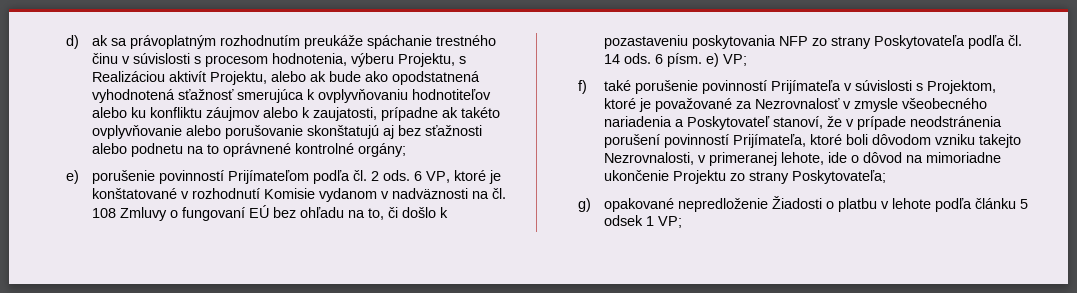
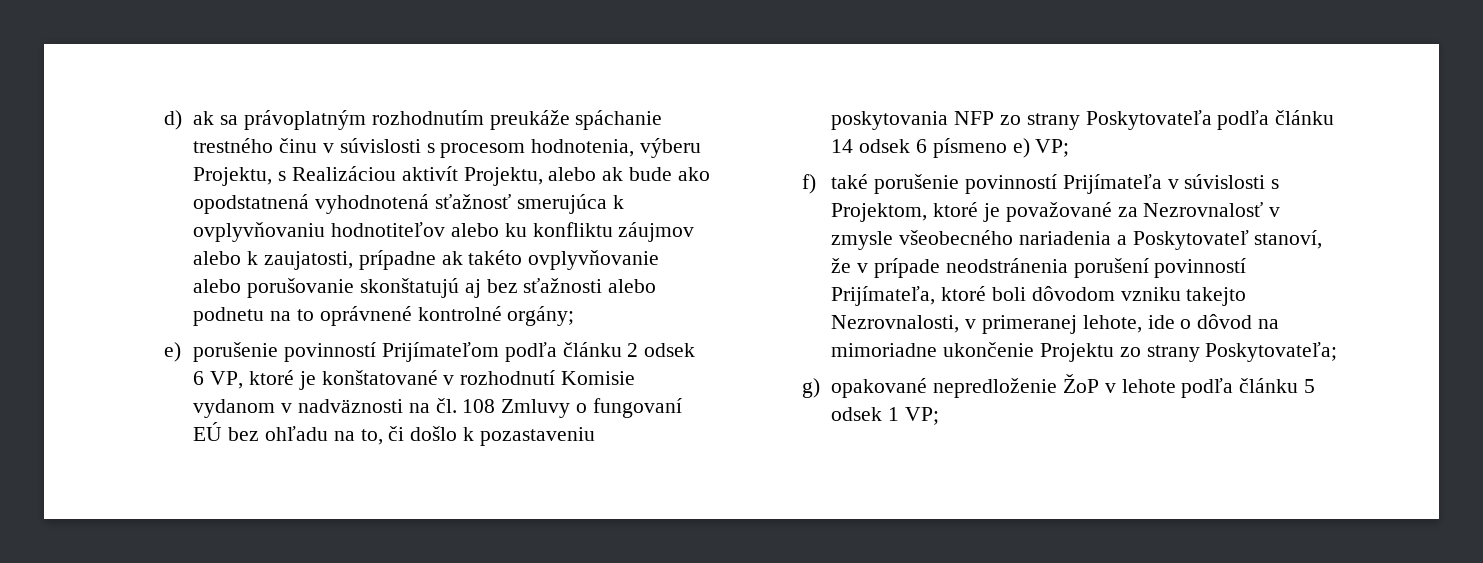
[352,170,410,181] čl. 2 ods. -> [562,342,696,357] článku 2 odsek
[1007,35,1022,46] [603,53,702,67] čl. 14 ods. 6 písm. -> [1275,110,1335,125] [831,138,1007,158] článku 14 odsek 6 písmeno
[771,196,877,212] Žiadosti o platbu -> [1063,374,1100,393] ŽoP

